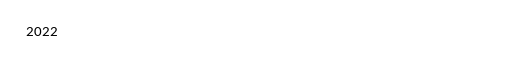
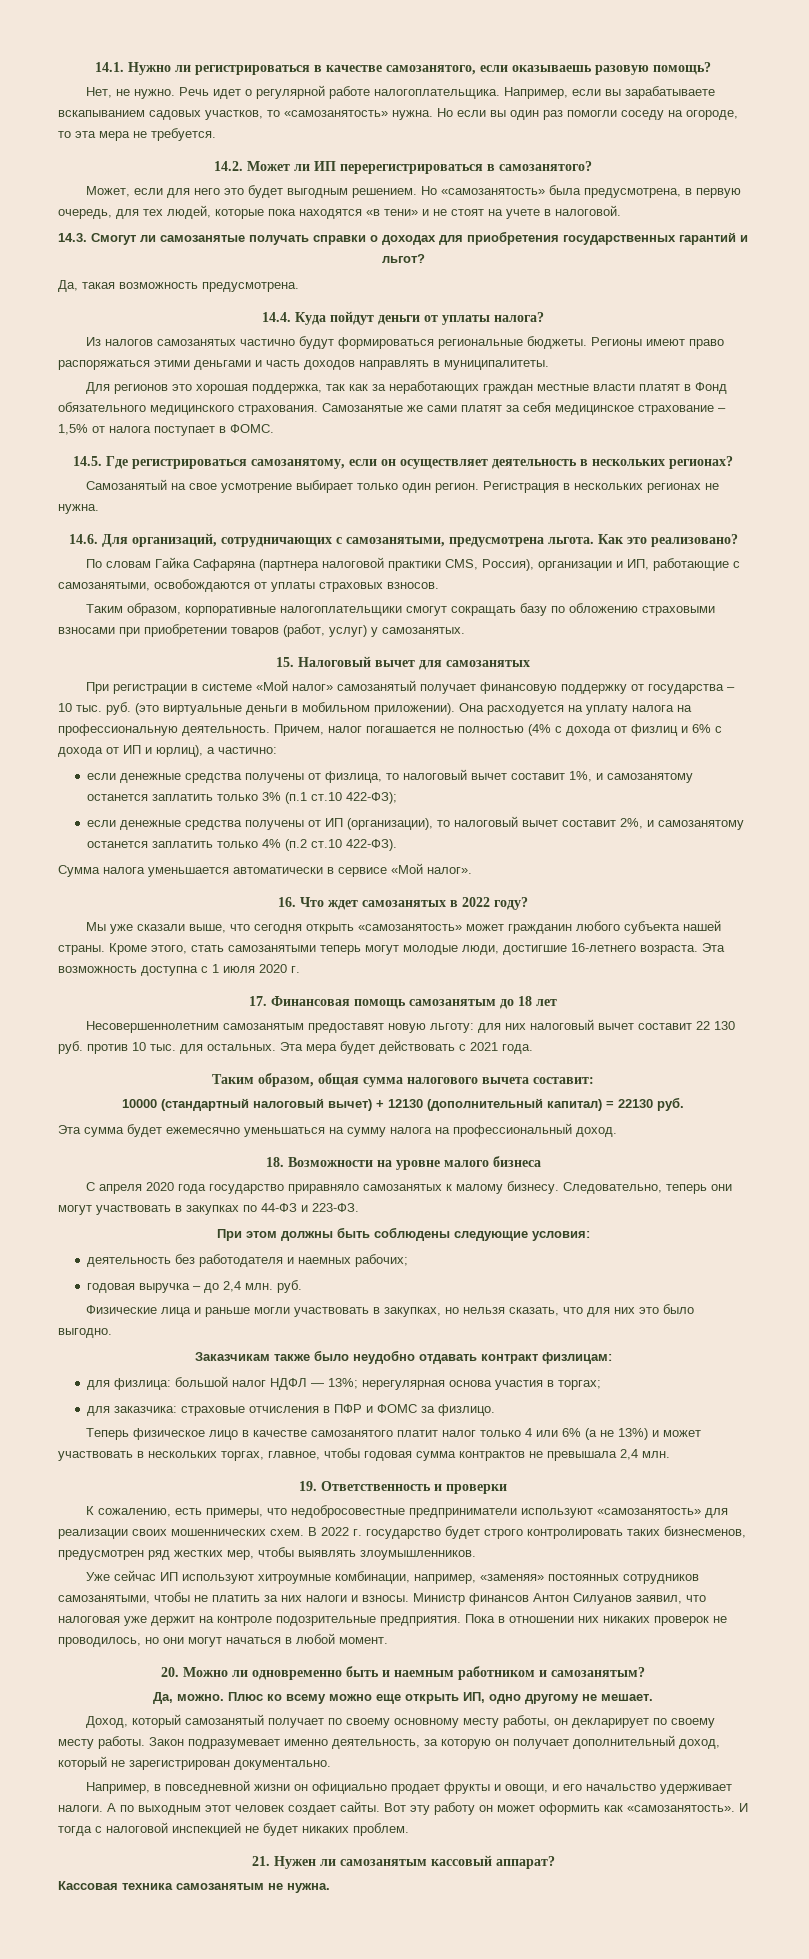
[26,27,58,36] 2022 -> [95,62,711,75] [85,85,715,99] [58,108,738,120] [58,128,216,141] [214,161,592,174] [85,185,741,198] [58,205,621,219] [58,231,748,245] [381,254,425,263] [58,280,299,292] [262,311,544,325] [85,336,724,349] [58,360,549,370] [85,381,727,394] [58,402,726,415] [58,424,274,436] [73,456,733,469] [85,479,719,493] [58,504,99,514] [68,533,738,547] [85,557,740,571] [58,579,439,592] [85,603,715,616] [58,624,465,637] [276,656,530,670] [85,680,735,694] [58,702,692,715] [58,724,722,736] [58,745,277,757] [86,769,693,783] [86,792,397,804] [86,816,744,830] [86,839,397,851] [58,863,472,877] [278,897,528,910] [85,920,721,934] [58,943,725,955] [58,964,300,976] [249,996,557,1009] [85,1019,735,1033] [58,1040,533,1054] [212,1073,594,1087] [122,1097,684,1111] [58,1123,617,1137] [265,1156,541,1170] [85,1181,732,1194] [58,1203,359,1215] [216,1227,590,1241] [86,1254,408,1267] [86,1280,302,1293] [85,1304,694,1317] [58,1328,112,1338] [194,1350,612,1364] [86,1376,601,1390] [86,1404,495,1416] [85,1428,701,1440] [58,1448,670,1461] [299,1481,507,1494] [85,1505,728,1518] [58,1526,746,1539] [58,1547,476,1560] [85,1570,699,1584] [58,1592,706,1605] [58,1614,727,1626] [58,1633,388,1647] [161,1666,645,1680] [153,1692,653,1704] [85,1714,715,1728] [58,1735,720,1749] [58,1756,331,1770] [85,1780,732,1794] [58,1801,748,1815] [58,1822,409,1836] [251,1855,555,1869] [58,1881,330,1893] 14.1. Нужно ли регистрироваться в качестве самозанятого, если оказываешь разовую помощь? // Нет, не нужно. Речь идет о регулярной работе налогоплательщика. Например, если вы зарабатываете вскапыванием садовых участков, то «самозанятость» нужна. Но если вы один раз помогли соседу на огороде, то эта мера не требуется. // 14.2. Может ли ИП перерегистрироваться в самозанятого? // Может, если для него это будет выгодным решением. Но «самозанятость» была предусмотрена, в первую очередь, для тех людей, которые пока находятся «в тени» и не стоят на учете в налоговой. // 14.3. Смогут ли самозанятые получать справки о доходах для приобретения государственных гарантий и льгот? // Да, такая возможность предусмотрена. // 14.4. Куда пойдут деньги от уплаты налога? // Из налогов самозанятых частично будут формироваться региональные бюджеты. Регионы имеют право распоряжаться этими деньгами и часть доходов направлять в муниципалитеты. // Для регионов это хорошая поддержка, так как за неработающих граждан местные власти платят в Фонд обязательного медицинского страхования. Самозанятые же сами платят за себя медицинское страхование – 1,5% от налога поступает в ФОМС. // 14.5. Где регистрироваться самозанятому, если он осуществляет деятельность в нескольких регионах? // Самозанятый на свое усмотрение выбирает только один регион. Регистрация в нескольких регионах не нужна. // 14.6. Для организаций, сотрудничающих с самозанятыми, предусмотрена льгота. Как это реализовано? // По словам Гайка Сафаряна (партнера налоговой практики CMS, Россия), организации и ИП, работающие с самозанятыми, освобождаются от уплаты страховых взносов. // Таким образом, корпоративные налогоплательщики смогут сокращать базу по обложению страховыми взносами при приобретении товаров (работ, услуг) у самозанятых. // 15. Налоговый вычет для самозанятых // При регистрации в системе «Мой налог» самозанятый получает финансовую поддержку от государства – 10 тыс. руб. (это виртуальные деньги в мобильном приложении). Она расходуется на уплату налога на профессиональную деятельность. Причем, налог погашается не полностью (4% с дохода от физлиц и 6% с дохода от ИП и юрлиц), а частично: // если денежные средства получены от физлица, то налоговый вычет составит 1%, и самозанятому останется заплатить только 3% (п.1 ст.10 422-ФЗ); // если денежные средства получены от ИП (организации), то налоговый вычет составит 2%, и самозанятому останется заплатить только 4% (п.2 ст.10 422-ФЗ). // Сумма налога уменьшается автоматически в сервисе «Мой налог». // 16. Что ждет самозанятых в 2022 году? // Мы уже сказали выше, что сегодня открыть «самозанятость» может гражданин любого субъекта нашей страны. Кроме этого, стать самозанятыми теперь могут молодые люди, достигшие 16-летнего возраста. Эта возможность доступна с 1 июля 2020 г. // 17. Финансовая помощь самозанятым до 18 лет // Несовершеннолетним самозанятым предоставят новую льготу: для них налоговый вычет составит 22 130 руб. против 10 тыс. для остальных. Эта мера будет действовать с 2021 года. // Таким образом, общая сумма налогового вычета составит: // 10000 (стандартный налоговый вычет) + 12130 (дополнительный капитал) = 22130 руб. // Эта сумма будет ежемесячно уменьшаться на сумму налога на профессиональный доход. // 18. Возможности на уровне малого бизнеса // С апреля 2020 года государство приравняло самозанятых к малому бизнесу. Следовательно, теперь они могут участвовать в закупках по 44-ФЗ и 223-ФЗ. // При этом должны быть соблюдены следующие условия: // деятельность без работодателя и наемных рабочих; // годовая выручка – до 2,4 млн. руб. // Физические лица и раньше могли участвовать в закупках, но нельзя сказать, что для них это было выгодно. // Заказчикам также было неудобно отдавать контракт физлицам: // для физлица: большой налог НДФЛ — 13%; нерегулярная основа участия в торгах; // для заказчика: страховые отчисления в ПФР и ФОМС за физлицо. // Теперь физическое лицо в качестве самозанятого платит налог только 4 или 6% (а не 13%) и может участвовать в нескольких торгах, главное, чтобы годовая сумма контрактов не превышала 2,4 млн. // 19. Ответственность и проверки // К сожалению, есть примеры, что недобросовестные предприниматели используют «самозанятость» для реализации своих мошеннических схем. В 2022 г. государство будет строго контролировать таких бизнесменов, предусмотрен ряд жестких мер, чтобы выявлять злоумышленников. // Уже сейчас ИП используют хитроумные комбинации, например, «заменяя» постоянных сотрудников самозанятыми, чтобы не платить за них налоги и взносы. Министр финансов Антон Силуанов заявил, что налоговая уже держит на контроле подозрительные предприятия. Пока в отношении них никаких проверок не проводилось, но они могут начаться в любой момент. // 20. Можно ли одновременно быть и наемным работником и самозанятым? // Да, можно. Плюс ко всему можно еще открыть ИП, одно другому не мешает. // Доход, который самозанятый получает по своему основному месту работы, он декларирует по своему месту работы. Закон подразумевает именно деятельность, за которую он получает дополнительный доход, который не зарегистрирован документально. // Например, в повседневной жизни он официально продает фрукты и овощи, и его начальство удерживает налоги. А по выходным этот человек создает сайты. Вот эту работу он может оформить как «самозанятость». И тогда с налоговой инспекцией не будет никаких проблем. // 21. Нужен ли самозанятым кассовый аппарат? // Кассовая техника самозанятым не нужна.

